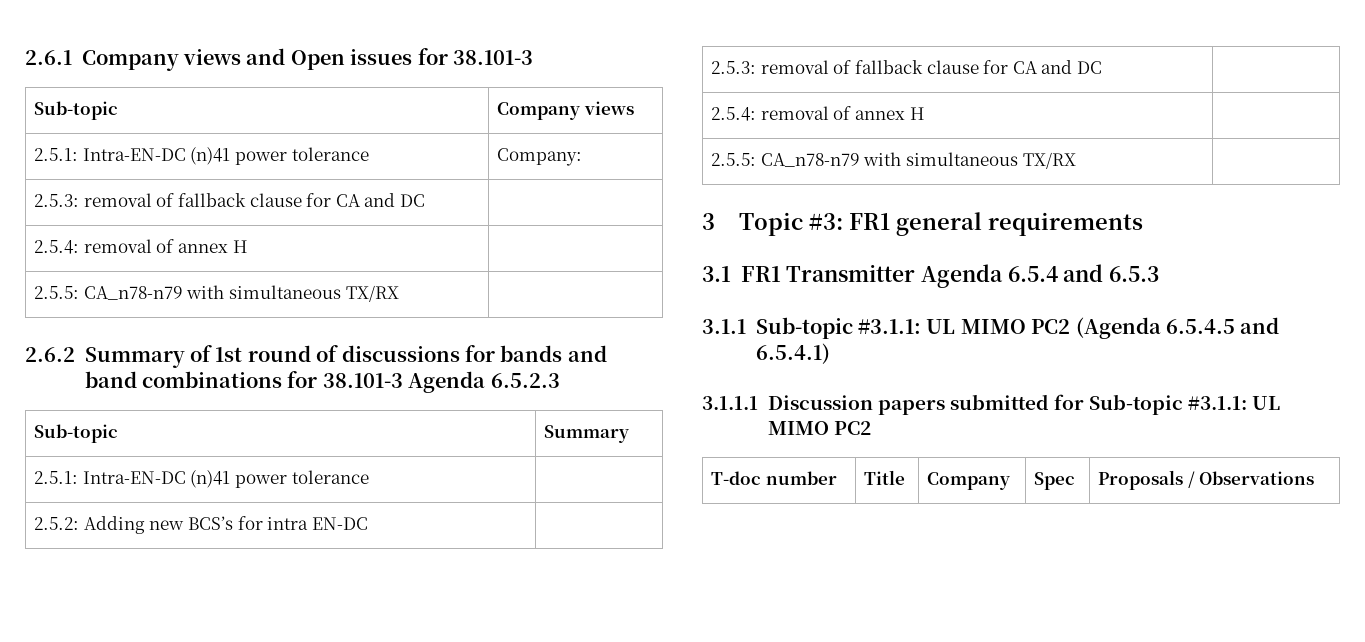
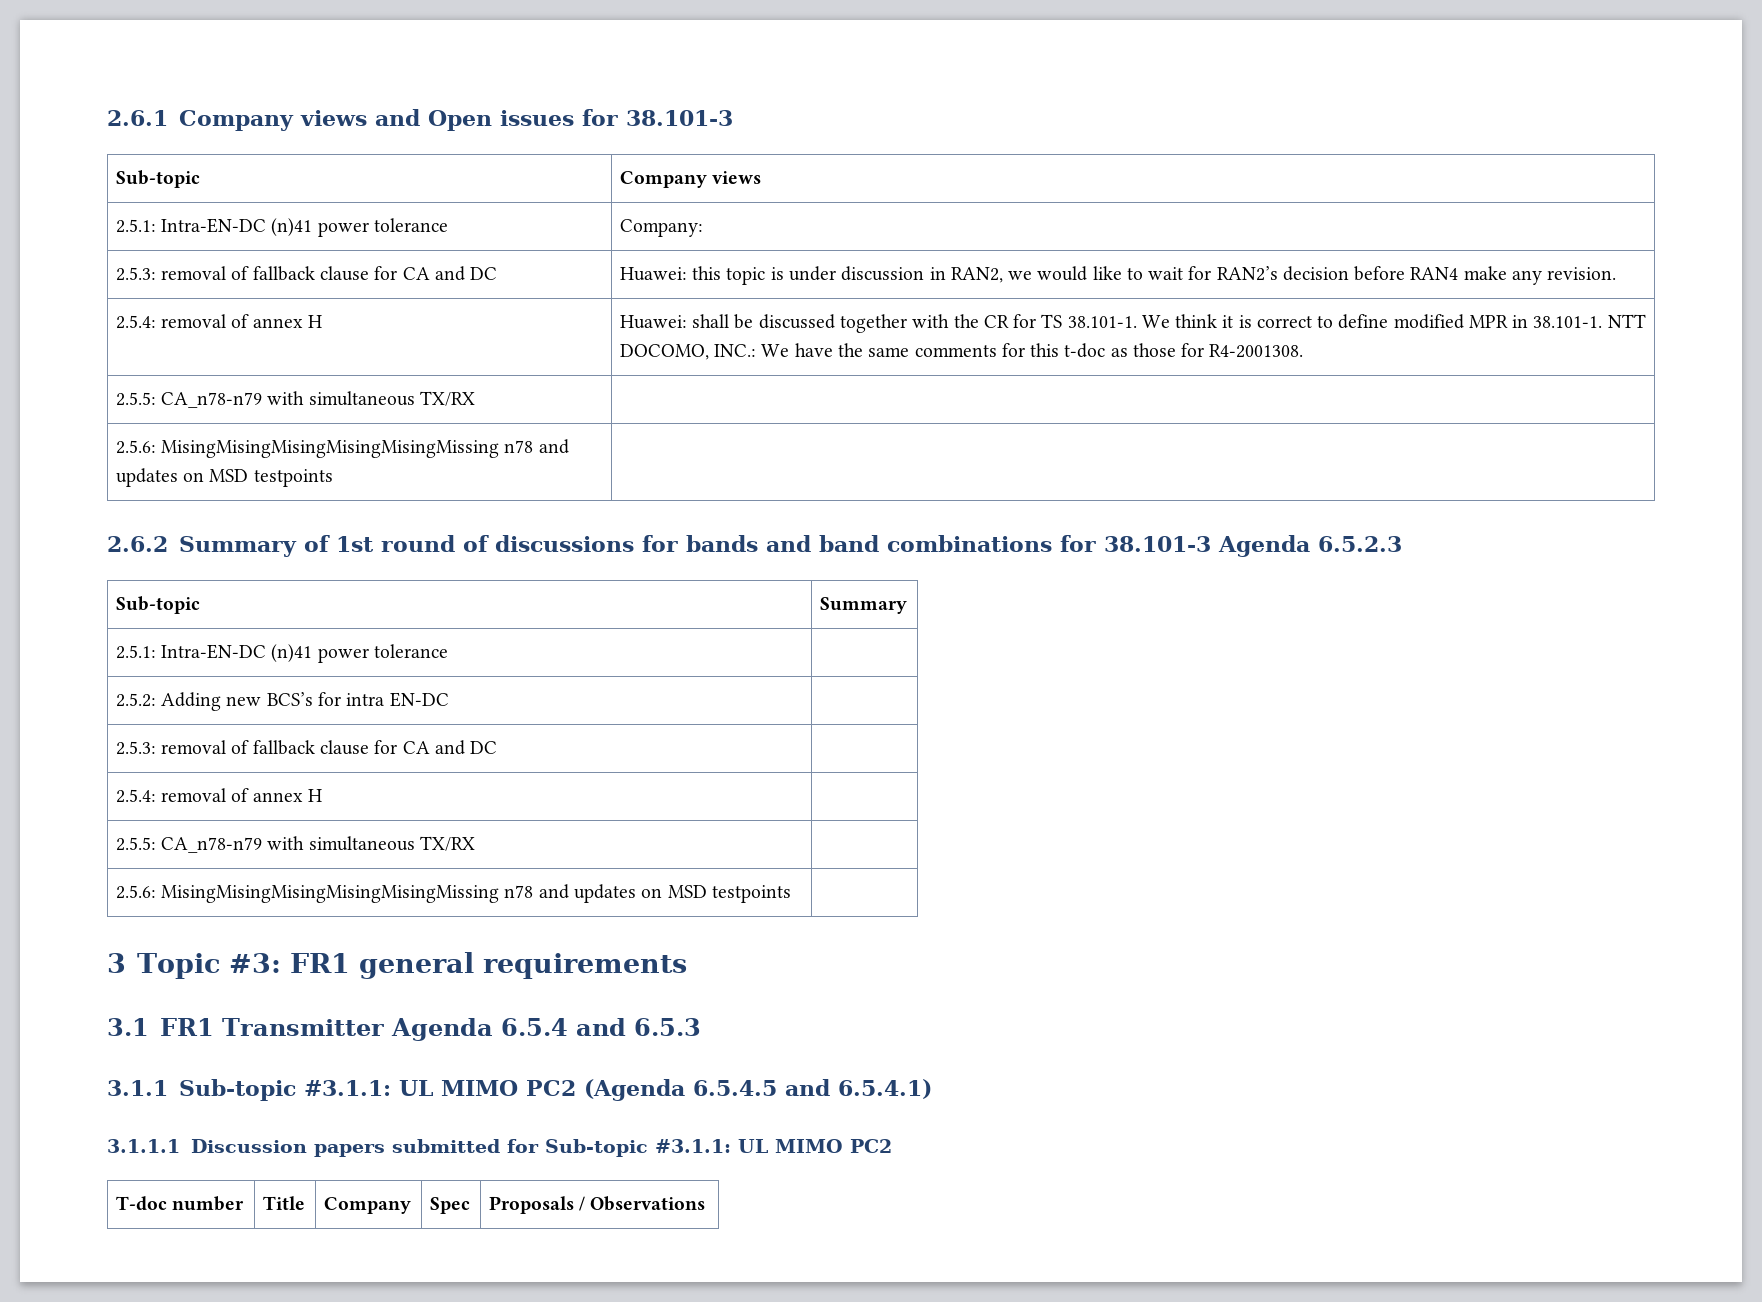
[34,239,248,254] [34,285,399,302] // 2.5.4: removal of annex H | // 2.5.5: CA_n78-n79 with simultaneous TX/RX | -> [619,266,1617,285] [115,314,322,329] [619,314,1646,333] [619,343,1304,360] [115,391,475,408] [115,439,569,458] [115,468,333,487] Huawei: this topic is under discussion in RAN2, we would like to wait for RAN2’s decision before RAN4 make any revision. // 2.5.4: removal of annex H | Huawei: shall be discussed together with the CR for TS 38.101-1. We think it is correct to define modified MPR in 38.101-1. NTT DOCOMO, INC.: We have the same comments for this t-doc as those for R4-2001308. // 2.5.5: CA_n78-n79 with simultaneous TX/RX | // 2.5.6: MisingMisingMisingMisingMisingMissing n78 and updates on MSD testpoints |
(1076, 160) none -> [115,884,791,903] // 2.5.6: MisingMisingMisingMisingMisingMissing n78 and updates on MSD testpoints |

